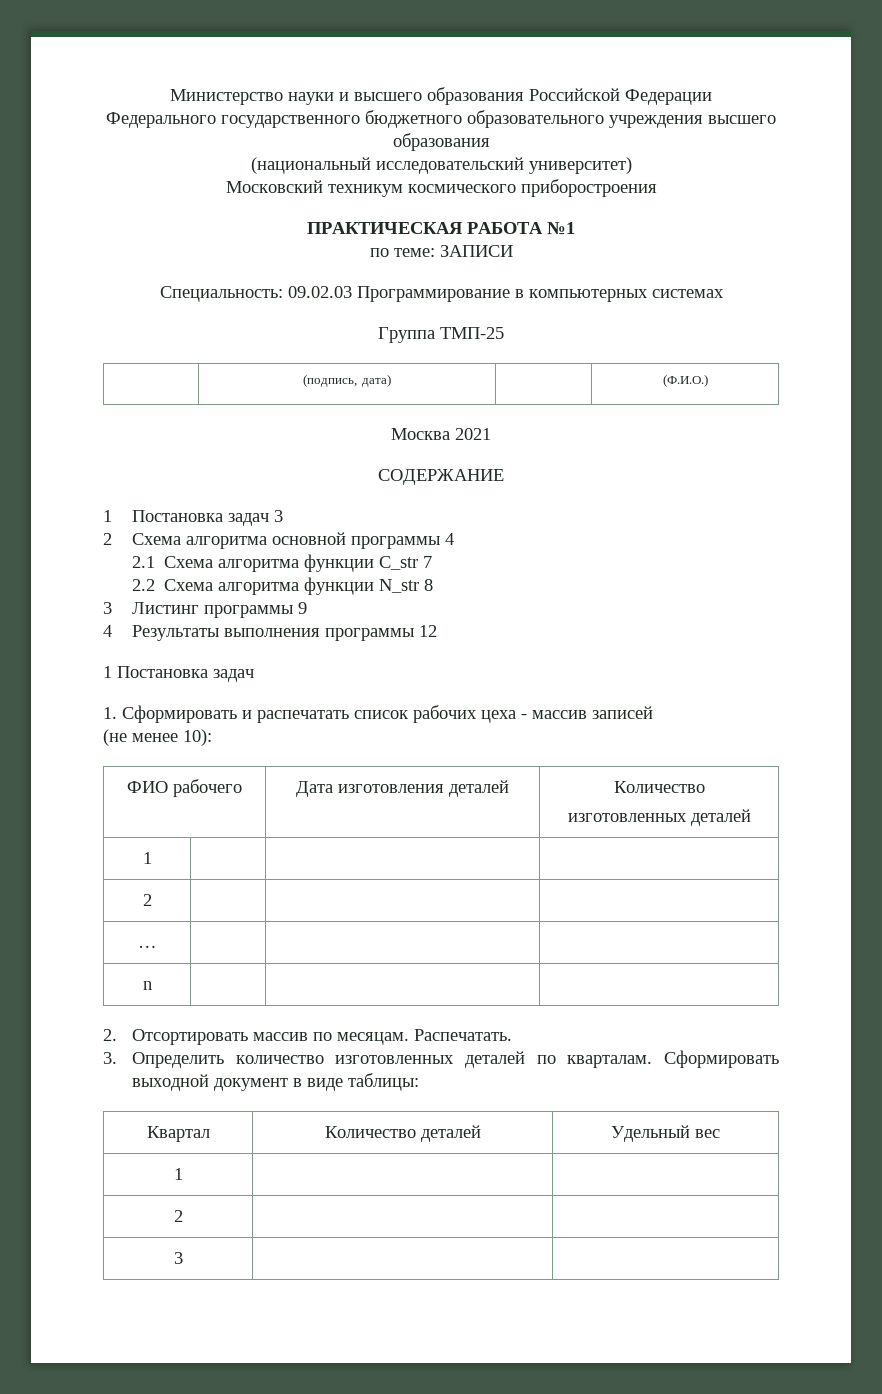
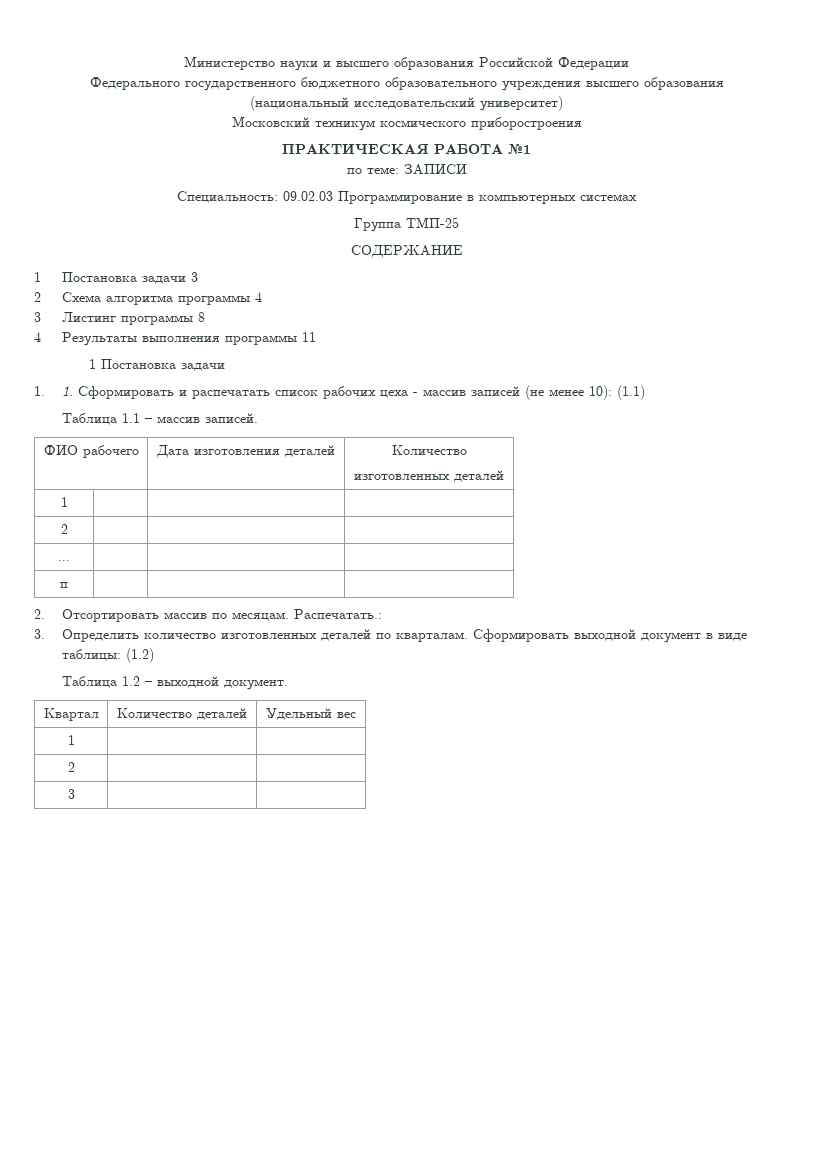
[303,374,391,387] [662,374,708,387] [391,428,491,440] // | (подпись, дата) | | (Ф.И.О.) // Москва 2021 -> (459, 222) none
[228,513,270,526] задач -> [141,276,186,284] задачи
[272,532,347,545] основной -> (173, 300) none
[132,554,433,572] [132,577,434,595] // 2.1 Схема алгоритма функции C_str 7 // 2.2 Схема алгоритма функции N_str 8 -> (262, 297) none
[298,602,308,614] 9 -> [197,312,205,322] 8
[419,625,438,637] [103,666,254,682] [103,707,117,719] 12 // 1 Постановка задач // 1. -> [301,332,316,342] [89,359,226,371] [34,386,73,396] 11 // 1 Постановка задачи // 1. 1.
(653, 712) // -> (520, 391) none
(212, 737) none -> [616,385,645,400] [61,413,258,425] (1.1) // Таблица 1.1 – массив записей.
[142,981,152,990] n -> [60,582,68,588] п
[414,1029,513,1041] Распечатать. -> [293,609,382,619] Распечатать.:
(420, 1082) none -> [125,648,154,663] [61,676,288,690] (1.2) // Таблица 1.2 – выходной документ.

